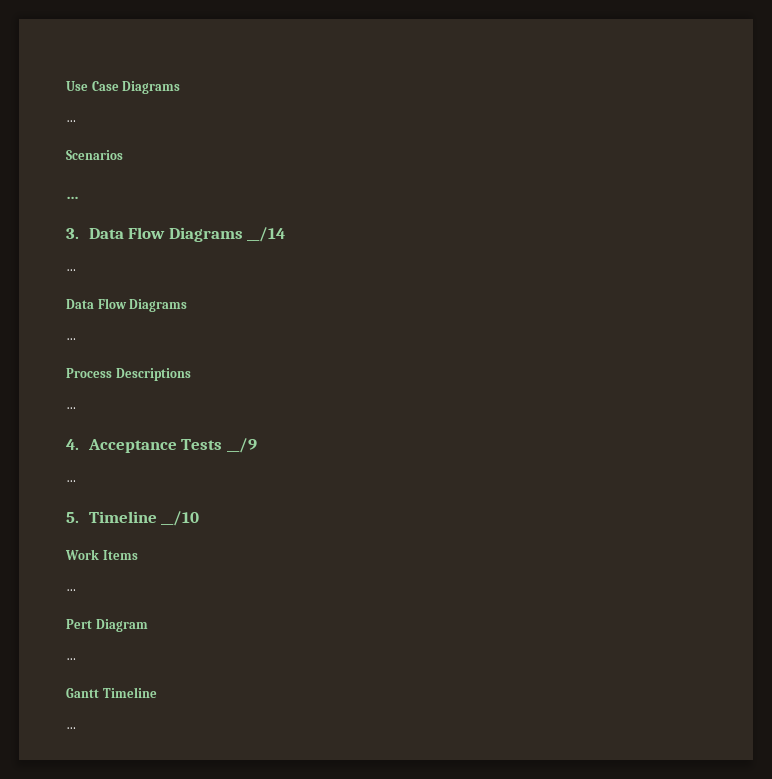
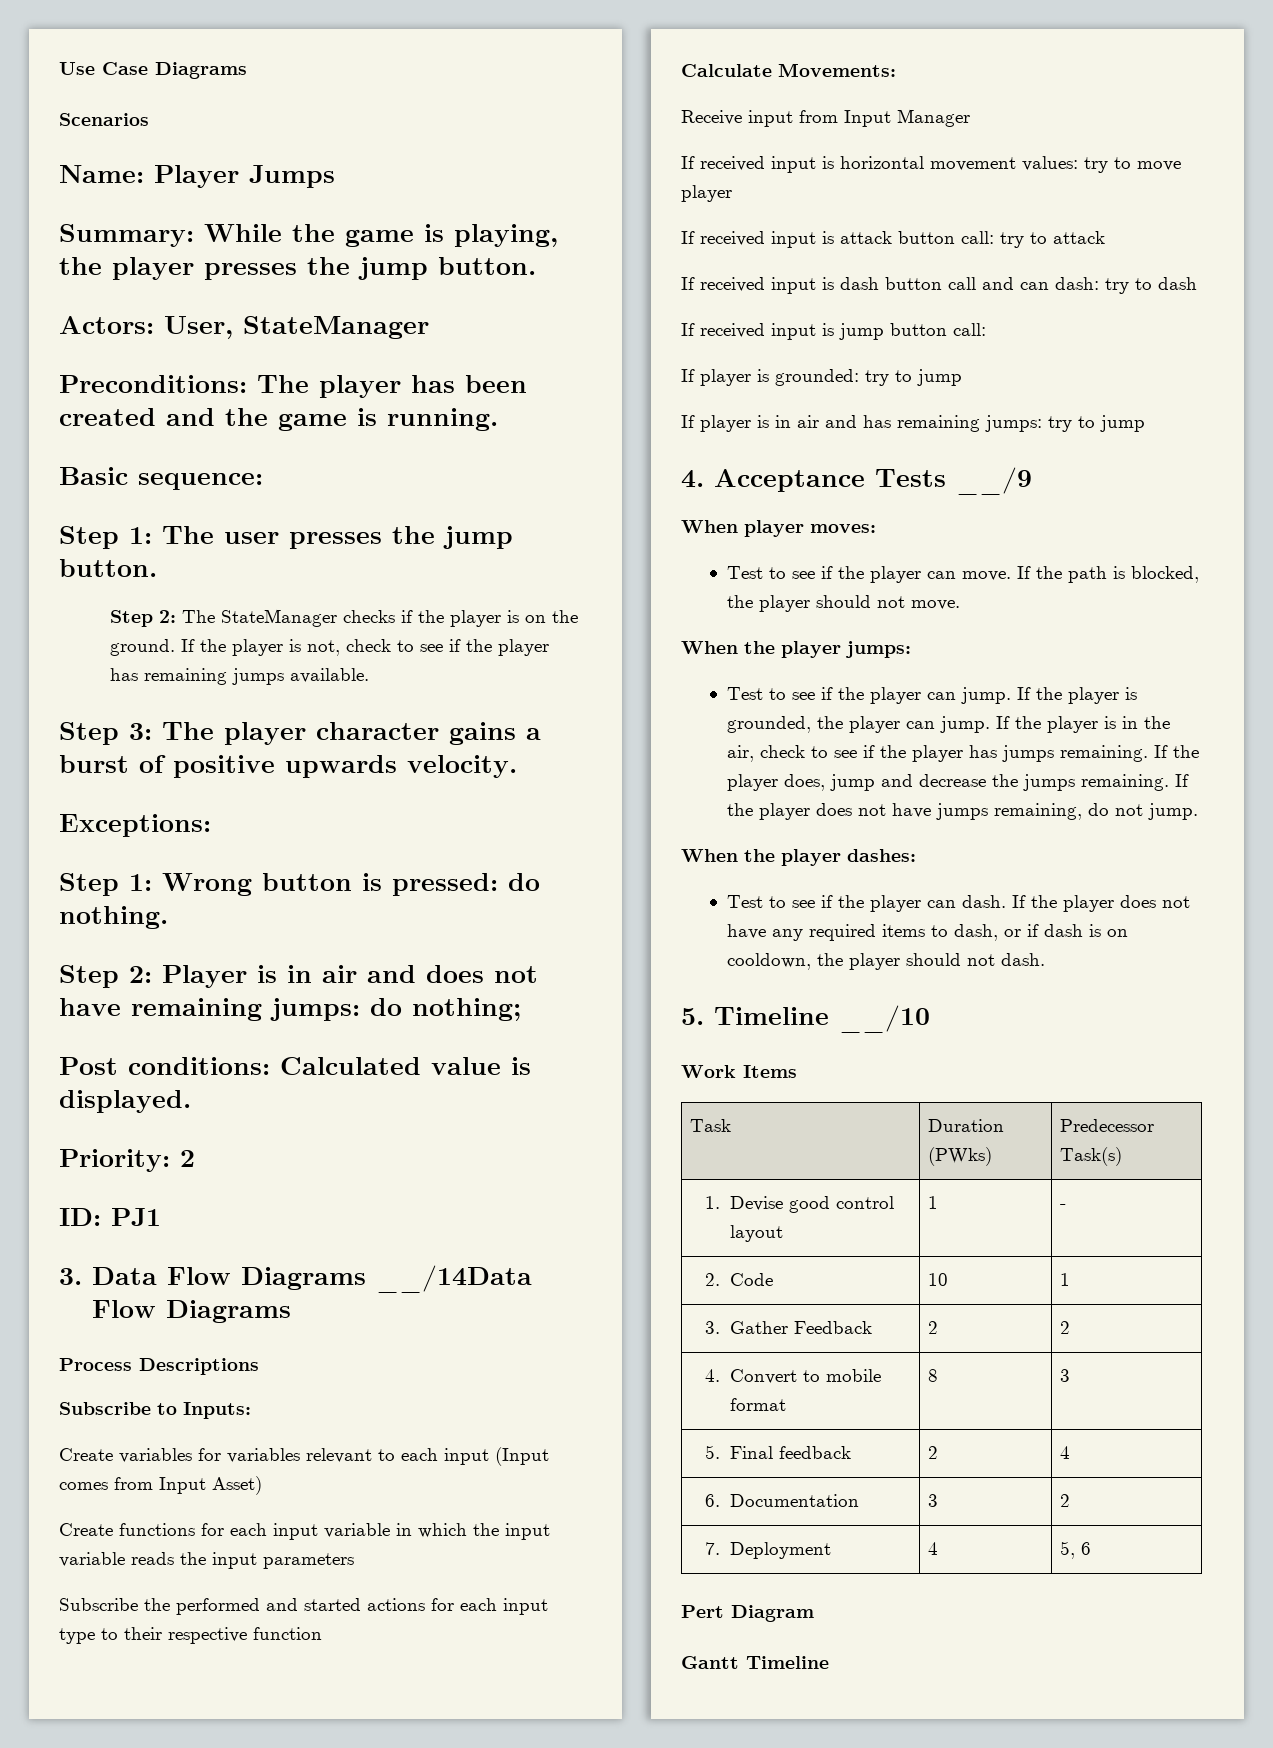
[66,120,76,122] // … -> (247, 70) none
[66,196,79,199] … -> [59,165,335,188] [59,224,558,247] [59,257,536,280] [59,316,429,339] [59,375,527,398] [59,408,498,431] [59,467,263,490] [59,526,513,549] [59,559,157,577] [109,609,578,627] [109,639,549,656] [109,668,369,685] [59,722,541,745] [59,755,517,778] [59,814,211,837] [59,873,540,896] [59,906,168,929] [59,965,538,988] [59,998,521,1021] [59,1057,531,1075] [59,1090,191,1113] [59,1149,195,1172] [59,1208,161,1226] Name: Player Jumps // Summary: While the game is playing, the player presses the jump button. // Actors: User, StateManager // Preconditions: The player has been created and the game is running. // Basic sequence: // Step 1: The user presses the jump button. // Step 2: The StateManager checks if the player is on the ground. If the player is not, check to see if the player has remaining jumps available. // Step 3: The player character gains a burst of positive upwards velocity. // Exceptions: // Step 1: Wrong button is pressed: do nothing. // Step 2: Player is in air and does not have remaining jumps: do nothing; // Post conditions: Calculated value is displayed. // Priority: 2 // ID: PJ1
[247,227,286,242] [66,269,76,271] [66,298,188,312] [66,338,76,340] __/14 // … // Data Flow Diagrams // … -> [375,1265,532,1293] [91,1300,291,1323] __/14Data Flow Diagrams
[66,407,76,409] [66,438,257,453] [66,480,76,482] … // 4. Acceptance Tests __/9 // … -> [59,1402,251,1419] [59,1447,549,1466] [59,1476,262,1495] [59,1523,550,1540] [59,1552,354,1569] [59,1598,548,1615] [59,1627,322,1644] [681,63,896,77] [681,109,970,127] [681,156,1181,173] [681,185,732,202] [681,231,1105,248] [681,277,1197,294] [681,323,986,340] [681,369,962,386] [681,415,1145,432] [681,467,1032,495] [681,520,876,537] [727,566,1200,583] [727,595,961,612] [681,641,911,658] [727,687,1138,704] [727,716,1171,733] [727,745,1200,762] [727,774,1190,791] [727,803,1199,820] [681,849,916,866] [727,895,1191,912] [727,924,1129,941] [727,953,1046,970] Subscribe to Inputs: // Create variables for variables relevant to each input (Input comes from Input Asset) // Create functions for each input variable in which the input variable reads the input parameters // Subscribe the performed and started actions for each input type to their respective function // Calculate Movements: // Receive input from Input Manager // If received input is horizontal movement values: try to move player // If received input is attack button call: try to attack // If received input is dash button call and can dash: try to dash // If received input is jump button call: // If player is grounded: try to jump // If player is in air and has remaining jumps: try to jump // 4. Acceptance Tests __/9 // When player moves: // Test to see if the player can move. If the path is blocked, the player should not move. // When the player jumps: // Test to see if the player can jump. If the player is grounded, the player can jump. If the player is in the air, check to see if the player has jumps remaining. If the player does, jump and decrease the jumps remaining. If the player does not have jumps remaining, do not jump. // When the player dashes: // Test to see if the player can dash. If the player does not have any required items to dash, or if dash is on cooldown, the player should not dash.
[66,589,76,591] // … -> [690,1119,732,1132] [928,1119,1005,1132] [928,1147,993,1166] [1060,1119,1155,1132] [1060,1147,1123,1166] [705,1196,894,1213] [729,1225,783,1242] [928,1196,939,1209] [1060,1204,1067,1209] [705,1273,773,1286] [928,1273,949,1286] [1060,1273,1071,1286] [705,1321,872,1334] [928,1321,939,1334] [1060,1321,1071,1334] [705,1369,881,1384] [729,1398,786,1411] [928,1369,939,1382] [1060,1369,1071,1382] [705,1445,851,1459] [928,1446,939,1459] [1060,1446,1071,1459] [705,1494,859,1507] [928,1494,939,1507] [1060,1494,1071,1507] [705,1542,831,1559] [928,1542,939,1555] [1060,1541,1092,1559] // Task | Duration (PWks) | Predecessor Task(s) // 1. Devise good control layout | 1 | - // 2. Code | 10 | 1 // 3. Gather Feedback | 2 | 2 // 4. Convert to mobile format | 8 | 3 // 5. Final feedback | 2 | 4 // 6. Documentation | 3 | 2 // 7. Deployment | 4 | 5, 6
[66,658,76,660] // … -> (814, 1613) none
[66,727,76,729] // … -> (829, 1662) none

